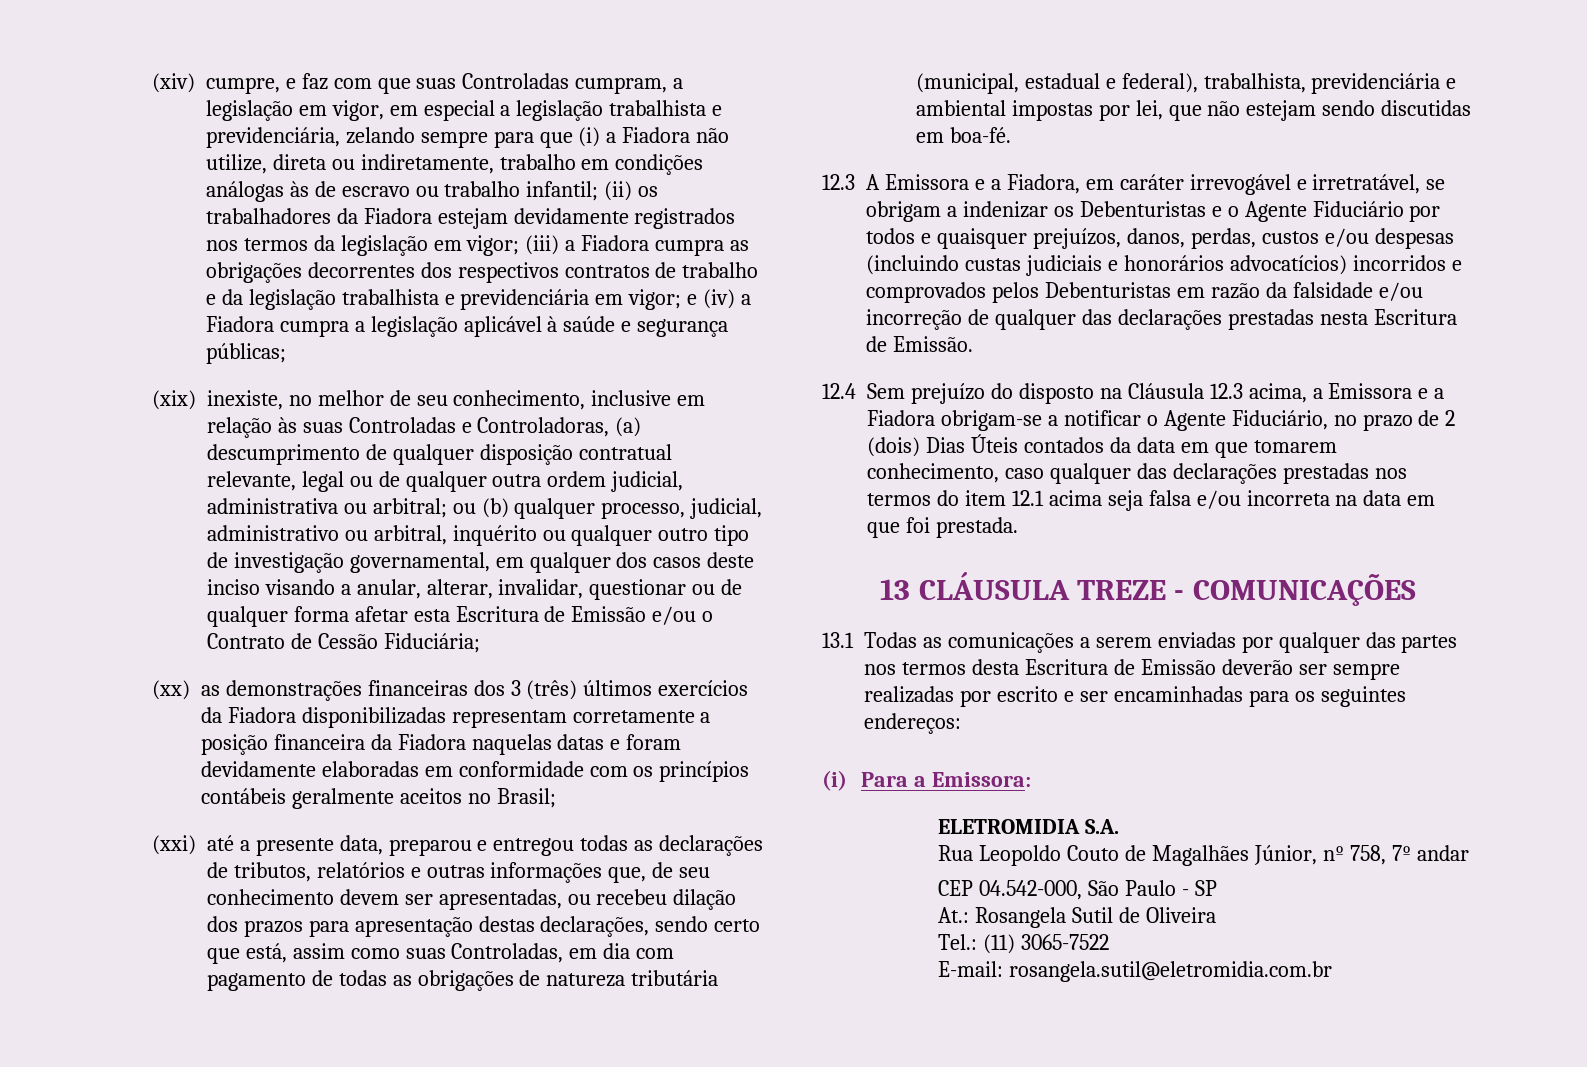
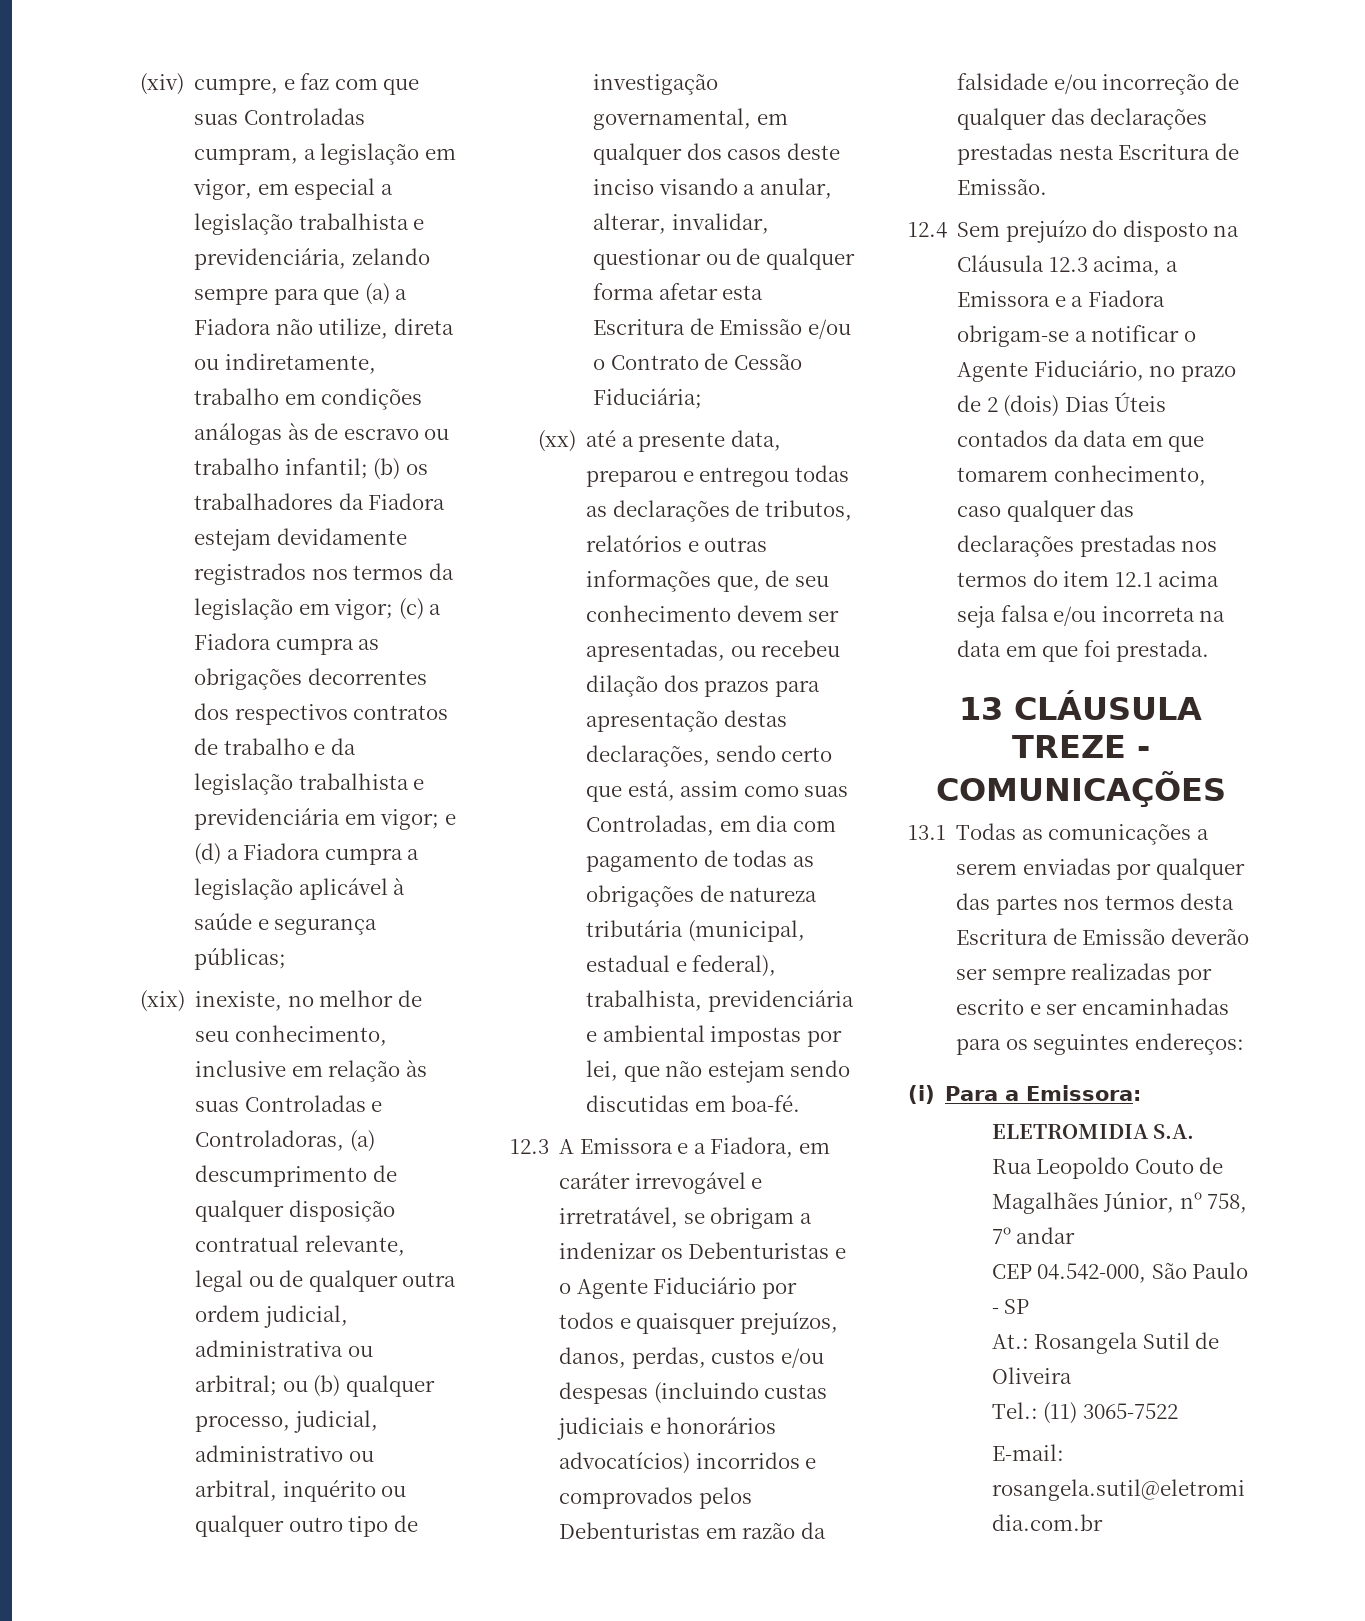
[578,127,601,147] (i) -> [364,283,390,305] (a)
[604,181,633,201] (ii) -> [373,458,401,480] (b)
[525,235,560,255] (iii) -> [398,598,424,620] (c)
[703,289,736,309] (iv) -> [194,843,222,865] (d)
[200,680,749,701] [200,707,711,728] [200,734,682,755] [200,761,750,782] [200,788,556,809] [151,835,196,855] as demonstrações financeiras dos 3 (três) últimos exercícios da Fiadora disponibilizadas representam corretamente a posição financeira da Fiadora naquelas datas e foram devidamente elaboradas em conformidade com os princípios contábeis geralmente aceitos no Brasil; // (xxi) -> (576, 441) none

